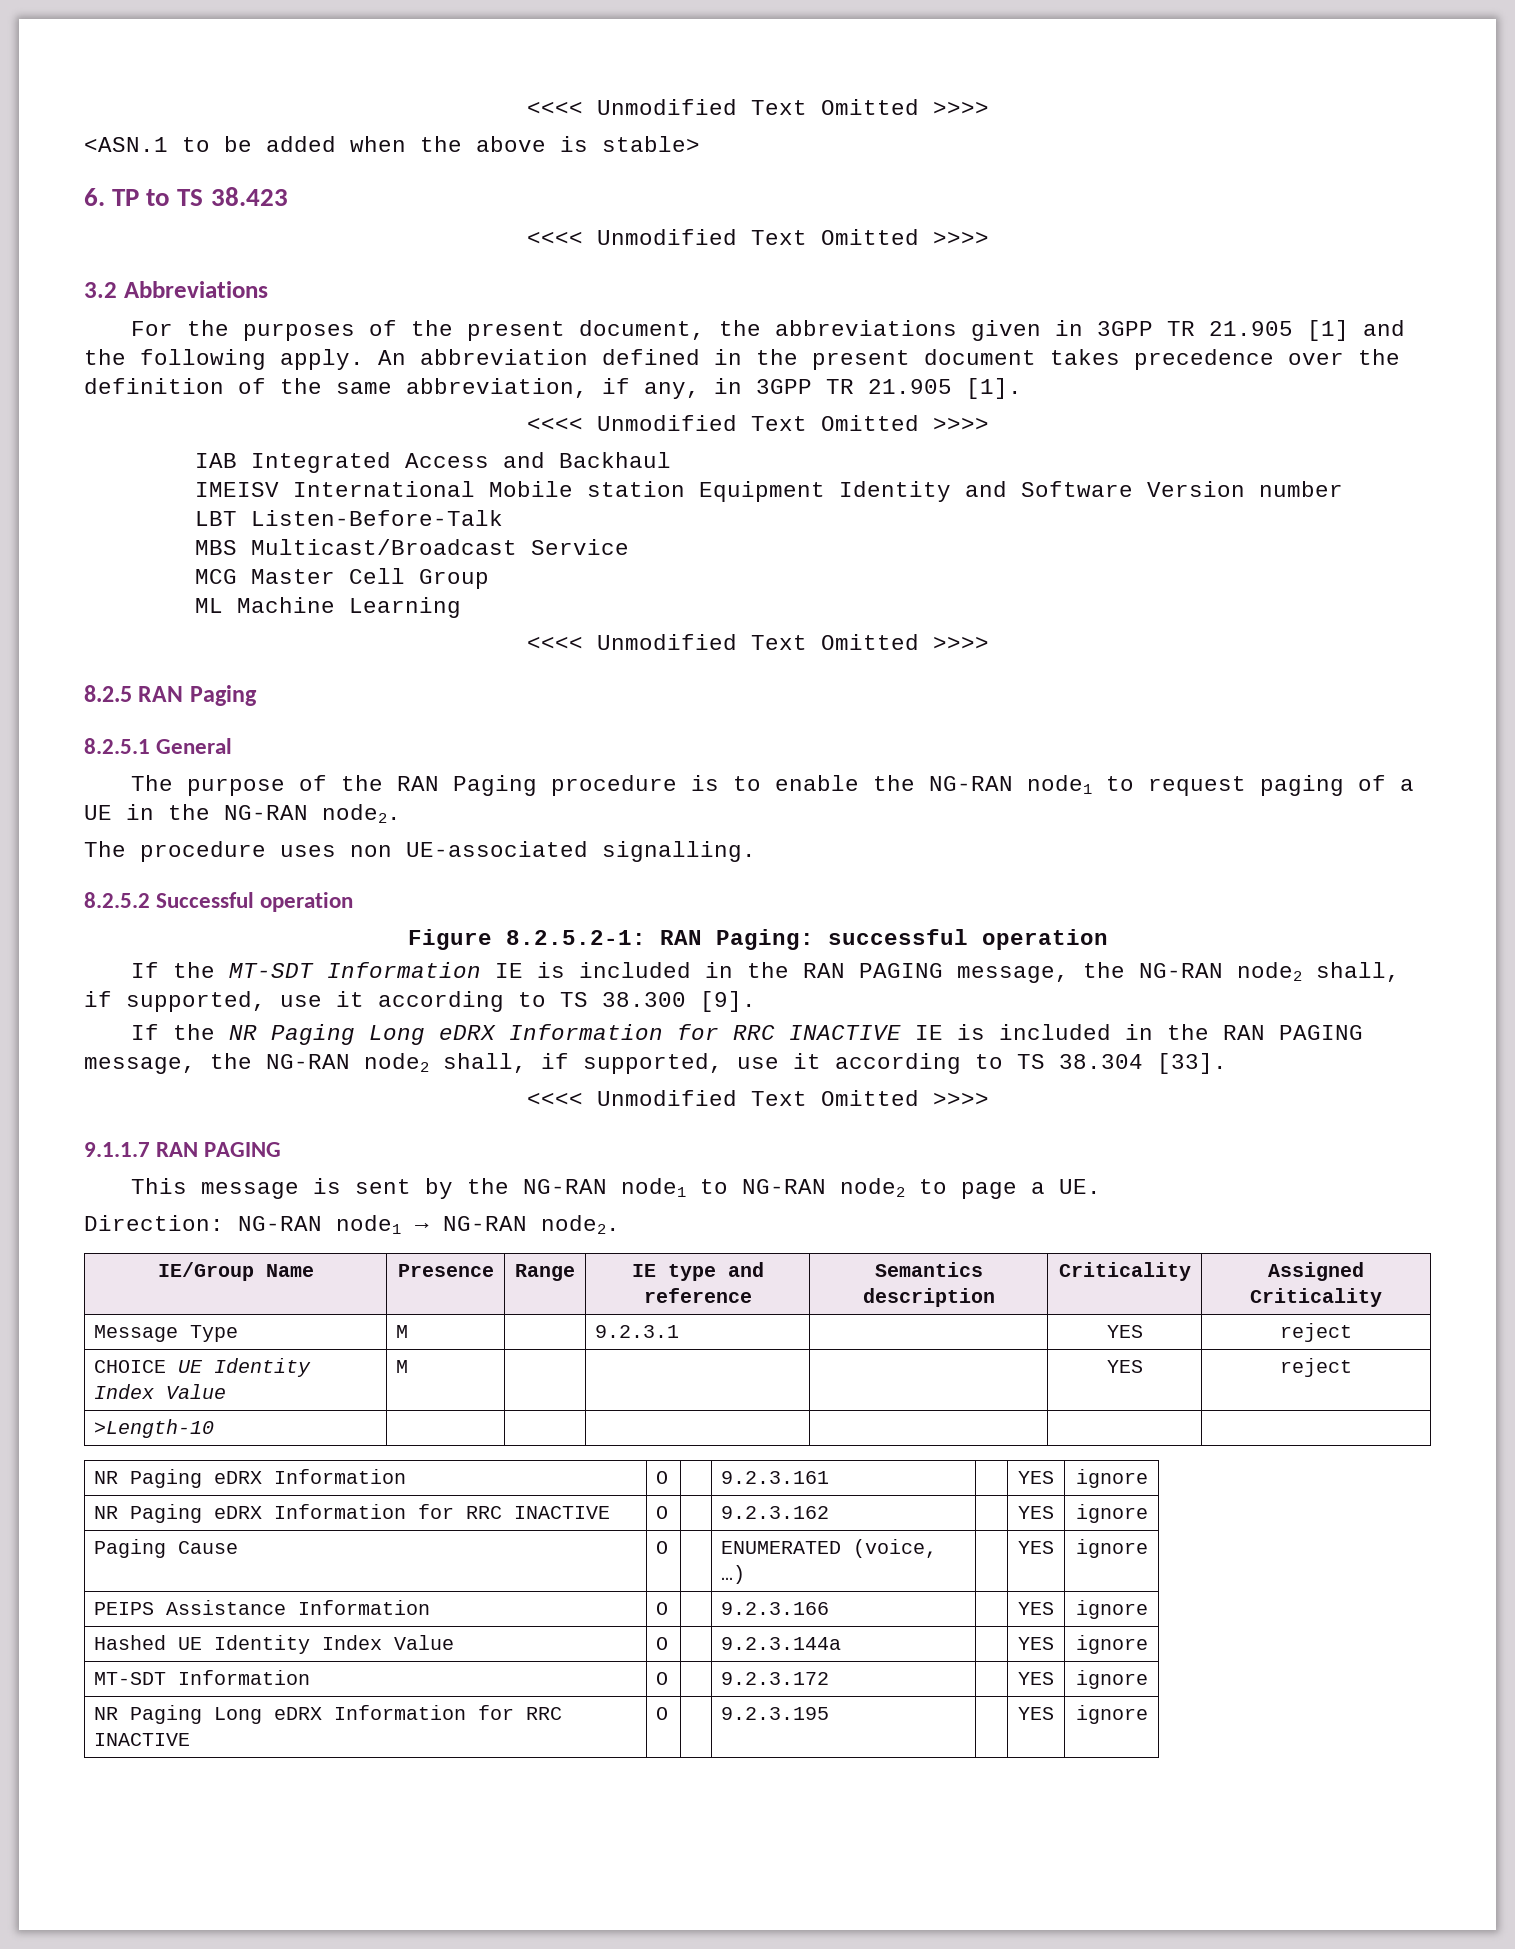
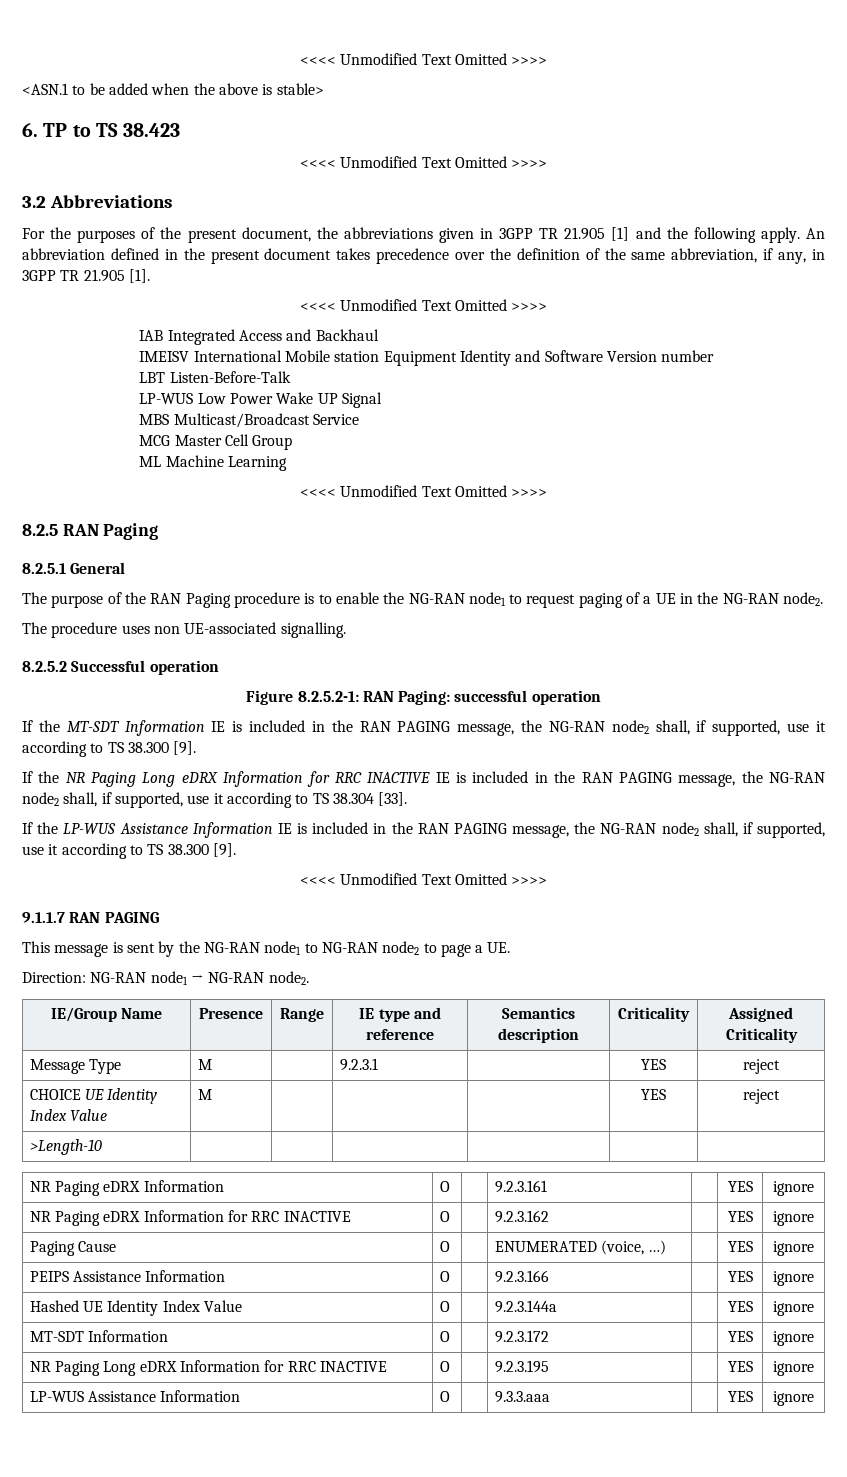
(504, 518) none -> [139,392,382,408] // LP-WUS Low Power Wake UP Signal
(1227, 1063) none -> [22,822,825,838] [22,843,236,859] // If the LP-WUS Assistance Information IE is included in the RAN PAGING message, the NG-RAN node2 shall, if supported, use it according to TS 38.300 [9].
(1148, 1714) none -> [29,1390,241,1402] [439,1391,450,1402] [494,1391,550,1403] [727,1391,753,1402] [773,1391,814,1406] // LP-WUS Assistance Information | O | | 9.3.3.aaa | | YES | ignore

